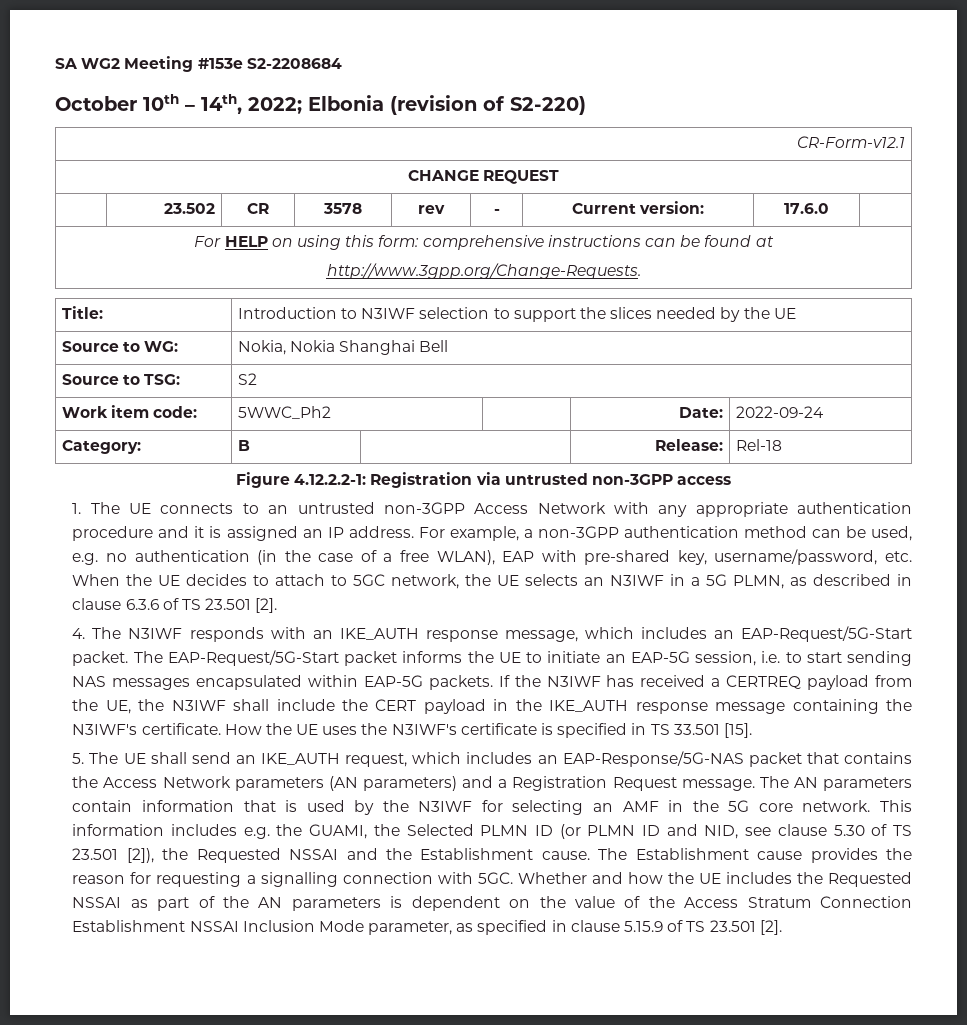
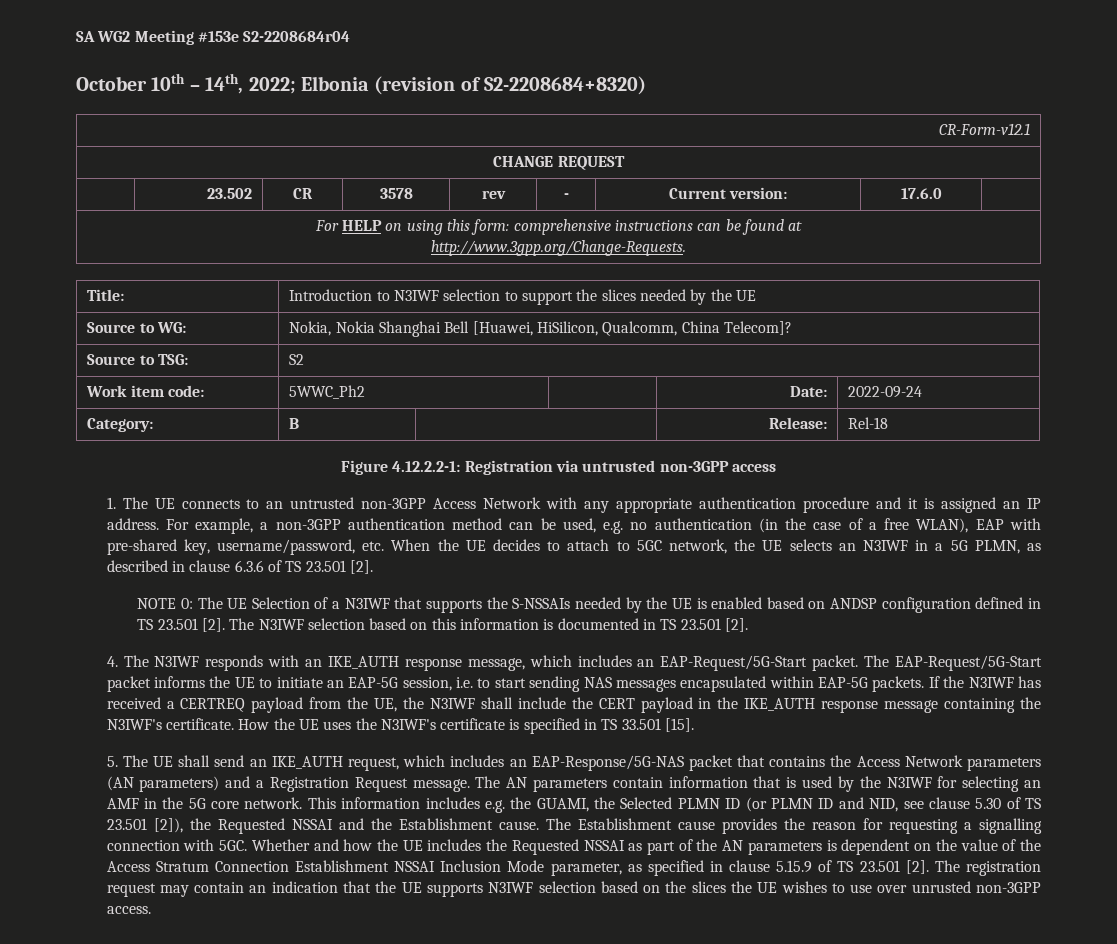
[246,58,342,69] S2-2208684 -> [243,31,351,42] S2-2208684r04
[510,96,586,115] S2-220) -> [484,76,647,95] S2-2208684+8320)
(449, 346) none -> [472,321,792,336] [Huawei, HiSilicon, Qualcomm, China Telecom]?
(278, 605) none -> [137,597,1042,613] [137,618,749,632] // NOTE 0: The UE Selection of a N3IWF that supports the S-NSSAIs needed by the UE is enabled based on ANDSP configuration defined in TS 23.501 [2]. The N3IWF selection based on this information is documented in TS 23.501 [2].
(782, 927) none -> [934,860,1042,876] [106,881,1041,897] [106,906,151,914] The registration request may contain an indication that the UE supports N3IWF selection based on the slices the UE wishes to use over unrusted non-3GPP access.

